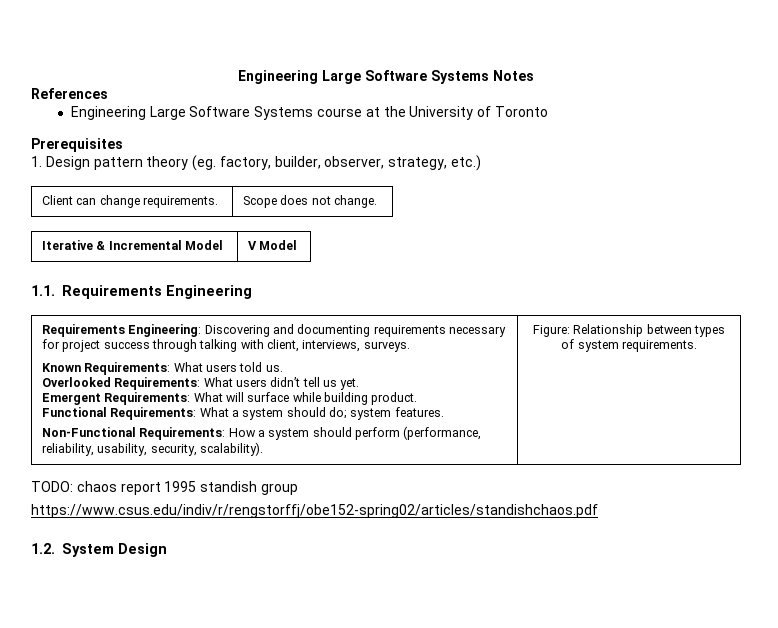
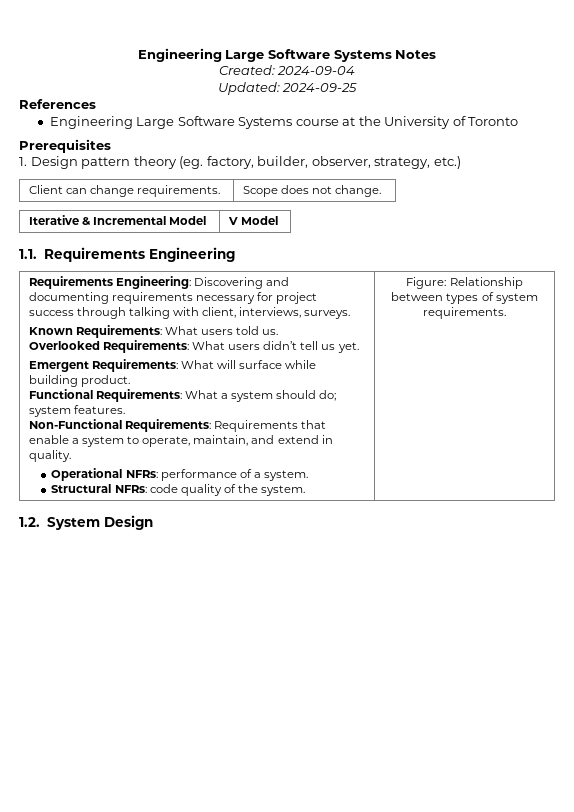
(534, 75) none -> [218,65,356,75] [217,82,358,95] // Created: 2024-09-04 // Updated: 2024-09-25
[228,426,482,440] [41,442,263,456] How a system should perform (performance, reliability, usability, security, scalability). -> [213,420,327,432] [28,435,333,447] [28,450,71,462] [51,468,308,481] [51,484,306,496] Requirements that enable a system to operate, maintain, and extend in quality. // Operational NFRs: performance of a system. // Structural NFRs: code quality of the system.
[31,481,298,495] [31,504,598,518] // TODO: chaos report 1995 standish group // https://www.csus.edu/indiv/r/rengstorffj/obe152-spring02/articles/standishchaos.pdf -> (506, 313) none

